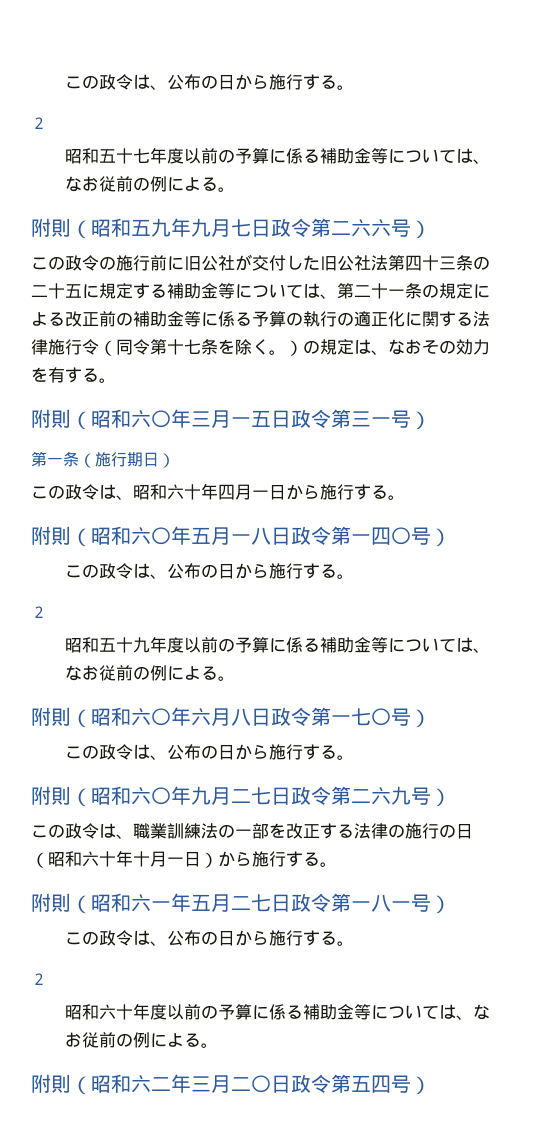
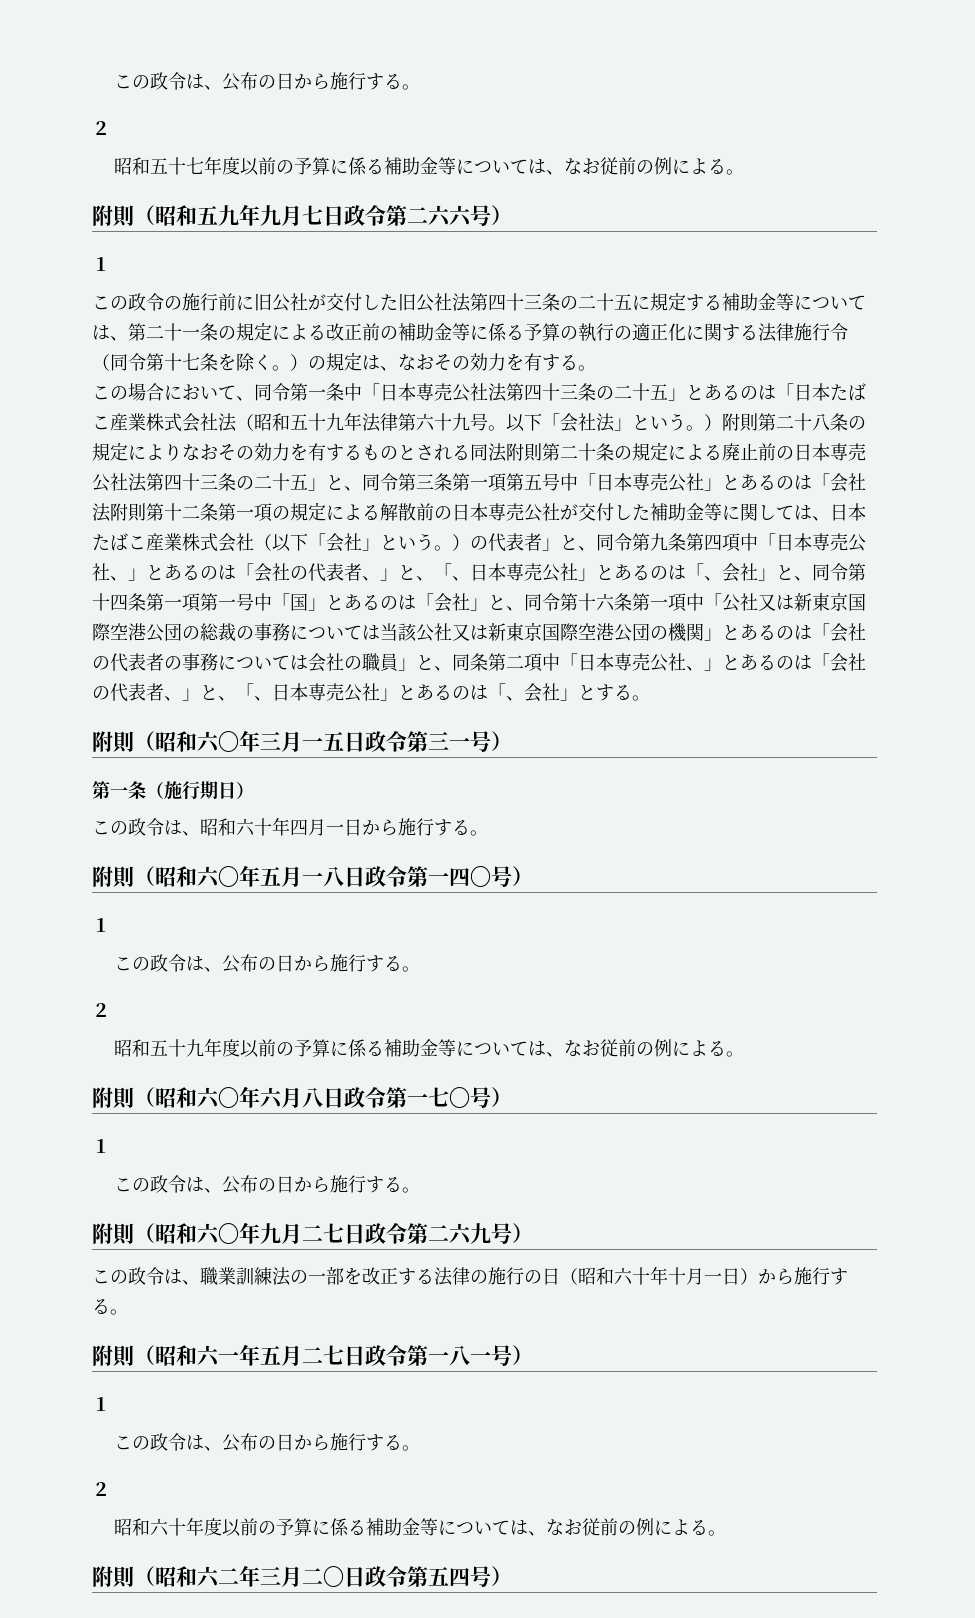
(431, 229) none -> [92,257,110,271] // １
(116, 380) none -> [92,383,866,402] [92,412,866,432] [92,442,866,462] [92,473,866,492] [92,502,866,522] [92,533,866,552] [92,563,866,582] [92,593,866,612] [92,623,866,642] [92,653,866,672] [92,683,650,702] // この場合において、同令第一条中「日本専売公社法第四十三条の二十五」とあるのは「日本たばこ産業株式会社法（昭和五十九年法律第六十九号。以下「会社法」という。）附則第二十八条の規定によりなおその効力を有するものとされる同法附則第二十条の規定による廃止前の日本専売公社法第四十三条の二十五」と、同令第三条第一項第五号中「日本専売公社」とあるのは「会社法附則第十二条第一項の規定による解散前の日本専売公社が交付した補助金等に関しては、日本たばこ産業株式会社（以下「会社」という。）の代表者」と、同令第九条第四項中「日本専売公社、」とあるのは「会社の代表者、」と、「、日本専売公社」とあるのは「、会社」と、同令第十四条第一項第一号中「国」とあるのは「会社」と、同令第十六条第一項中「公社又は新東京国際空港公団の総裁の事務については当該公社又は新東京国際空港公団の機関」とあるのは「会社の代表者の事務については会社の職員」と、同条第二項中「日本専売公社、」とあるのは「会社の代表者、」と、「、日本専売公社」とあるのは「、会社」とする。
(451, 537) none -> [92,918,110,932] // １
(431, 718) none -> [92,1139,110,1153] // １
(451, 904) none -> [92,1397,110,1411] // １

